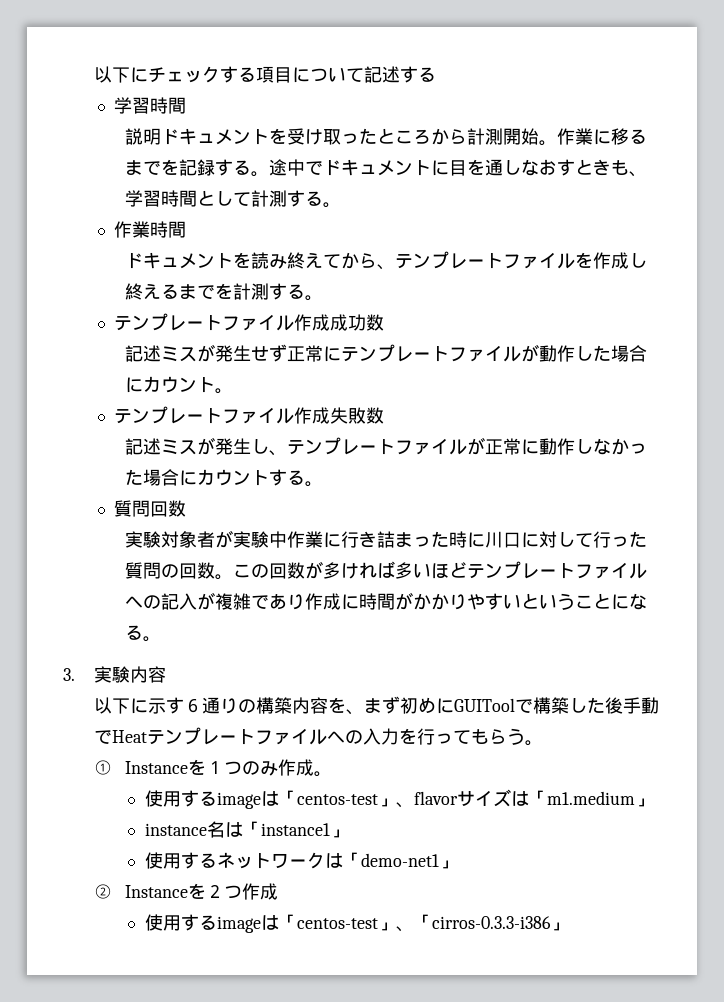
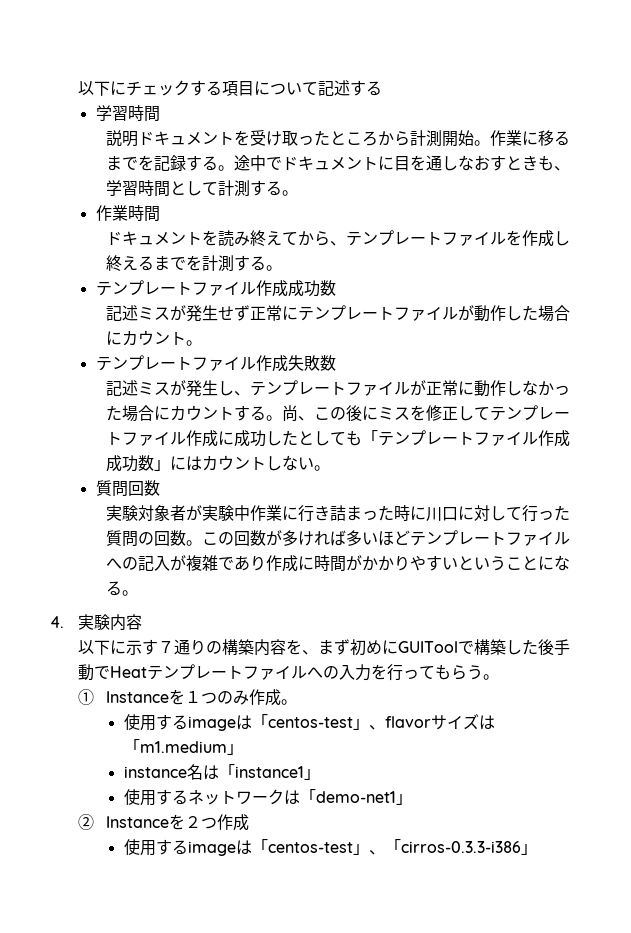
(323, 484) none -> [282,405,571,422] [106,430,571,447] [106,455,331,472] 尚、この後にミスを修正してテンプレートファイル作成に成功したとしても「テンプレートファイル作成成功数」にはカウントしない。
[63,668,75,681] 3. -> [50,616,64,628] 4.
[183,698,202,713] ６ -> [158,641,175,653] ７

